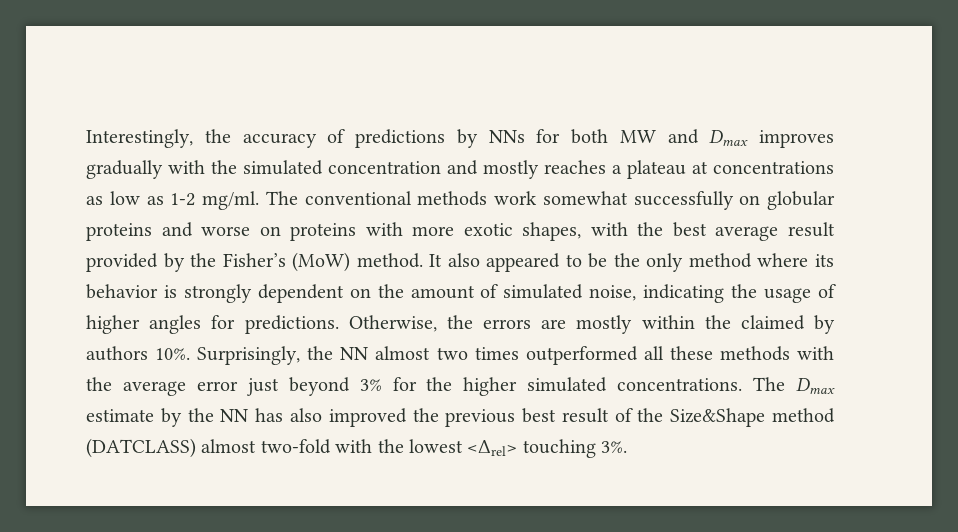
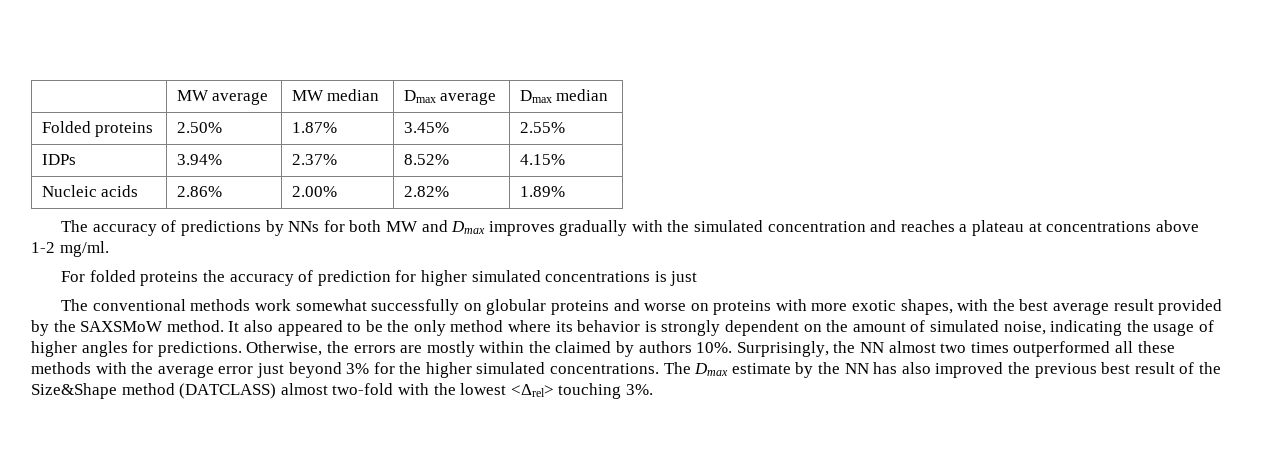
[86,129,231,148] Interestingly, the -> [176,90,269,105] [291,89,380,101] [403,90,497,105] [519,89,609,103] [41,121,154,137] [176,122,222,133] [291,122,337,133] [403,122,449,133] [519,122,565,133] [41,154,76,165] [176,154,222,165] [291,154,337,165] [403,154,449,165] [519,154,565,165] [41,185,139,197] [176,186,222,197] [291,186,337,197] [403,186,449,197] [519,186,565,197] [61,220,89,232] | MW average | MW median | Dmax average | Dmax median // Folded proteins | 2.50% | 1.87% | 3.45% | 2.55% // IDPs | 3.94% | 2.37% | 8.52% | 4.15% // Nucleic acids | 2.86% | 2.00% | 2.82% | 1.89% // The
[483,160,539,179] mostly -> (897, 226) none
[86,191,164,205] as low as -> [1155,220,1199,232] above
(259, 200) none -> [61,270,698,286] // For folded proteins the accuracy of prediction for higher simulated concentrations is just //
[222,252,351,272] Fisher’s (MoW) -> [80,321,164,332] SAXSMoW

